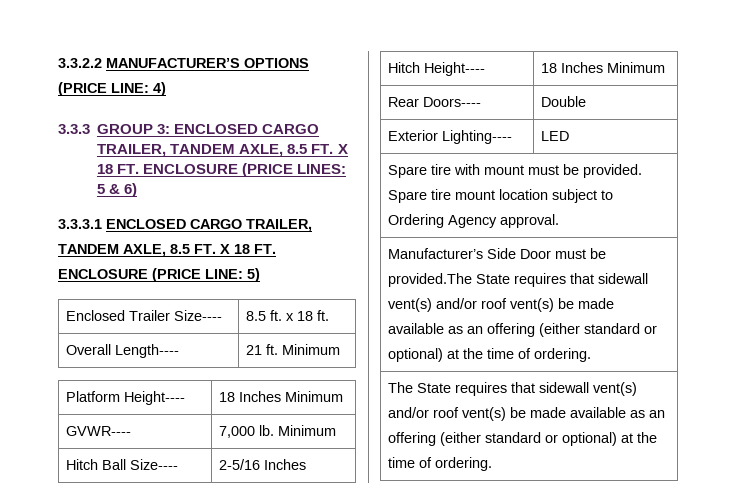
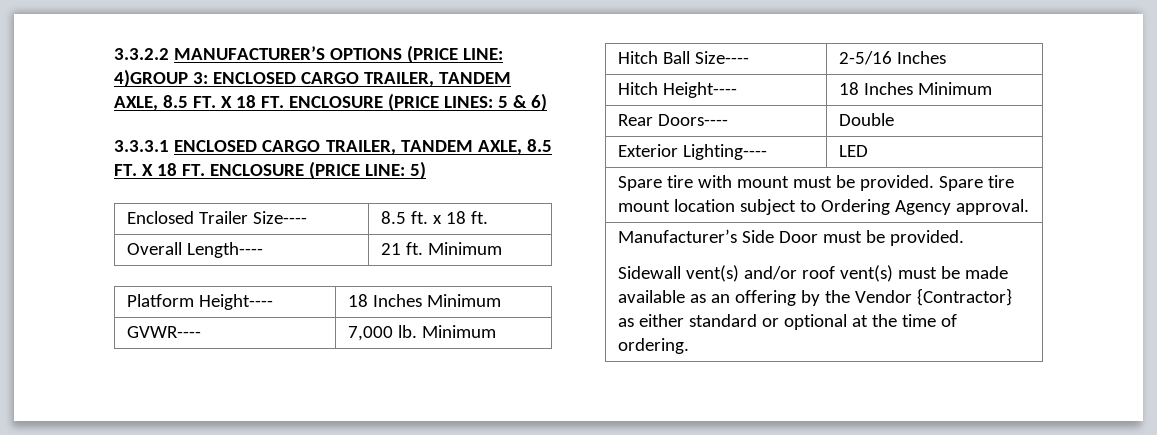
[153,82,166,96] [58,124,154,134] 4) // 3.3.3 GROUP -> [114,69,188,87] 4)GROUP
[388,273,649,287] [388,298,615,312] [388,323,658,337] [388,348,592,362] [388,382,638,396] [388,407,666,421] [388,432,658,446] [388,457,493,471] provided.The State requires that sidewall vent(s) and/or roof vent(s) be made available as an offering (either standard or optional) at the time of ordering. // The State requires that sidewall vent(s) and/or roof vent(s) be made available as an offering (either standard or optional) at the time of ordering. -> [890,230,965,246] [618,265,1009,282] [618,288,1013,306] [618,314,958,330] [618,338,690,354] provided. // Sidewall vent(s) and/or roof vent(s) must be made available as an offering by the Vendor {Contractor} as either standard or optional at the time of ordering.

